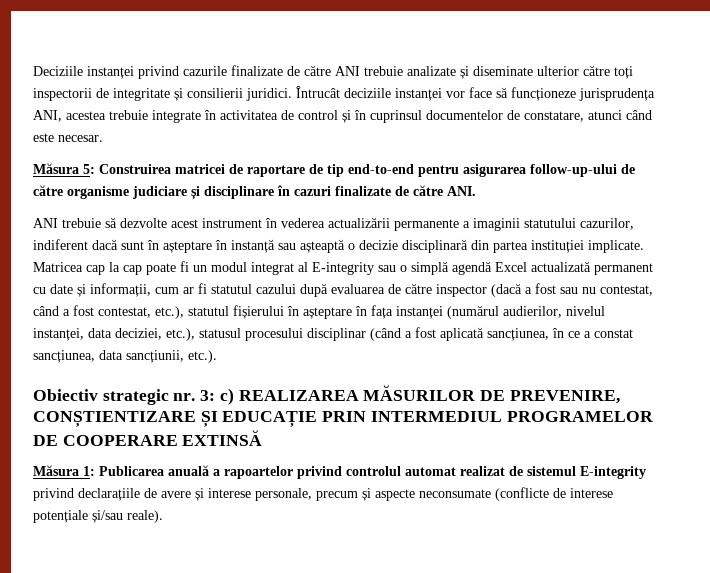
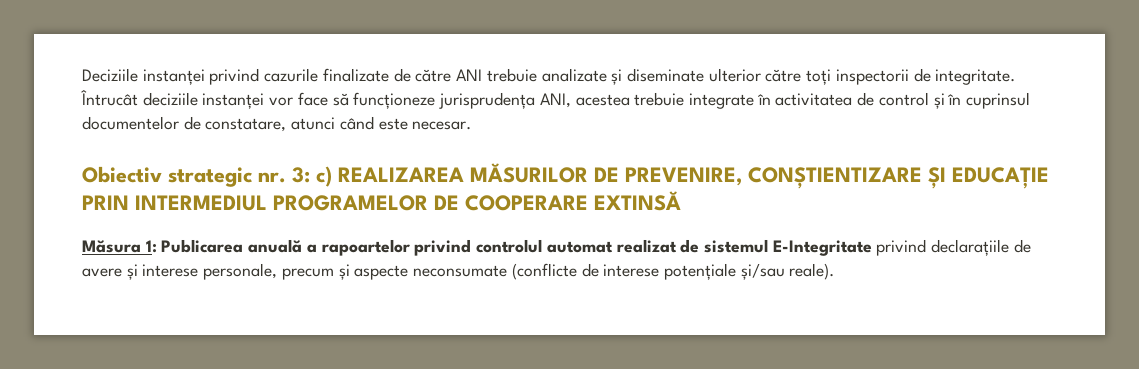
[113,88,292,101] integritate și consilierii juridici. -> [935,69,1016,85] integritate.
[33,163,635,177] [33,185,476,200] [33,217,634,231] [33,239,644,253] [33,261,653,275] [33,283,653,297] [33,305,605,319] [33,327,633,341] [33,350,217,363] // Măsura 5: Construirea matricei de raportare de tip end-to-end pentru asigurarea follow-up-ului de către organisme judiciare și disciplinare în cazuri finalizate de către ANI. // ANI trebuie să dezvolte acest instrument în vederea actualizării permanente a imaginii statutului cazurilor, indiferent dacă sunt în așteptare în instanță sau așteaptă o decizie disciplinară din partea instituției implicate. Matricea cap la cap poate fi un modul integrat al E-integrity sau o simplă agendă Excel actualizată permanent cu date și informații, cum ar fi statutul cazului după evaluarea de către inspector (dacă a fost sau nu contestat, când a fost contestat, etc.), statutul fișierului în așteptare în fața instanței (numărul audierilor, nivelul instanței, data deciziei, etc.), statusul procesului disciplinar (când a fost aplicată sancțiunea, în ce a constat sancțiunea, data sancțiunii, etc.). -> (472, 125) none
[580,466,646,479] E-integrity -> [772,240,872,256] E-Integritate

